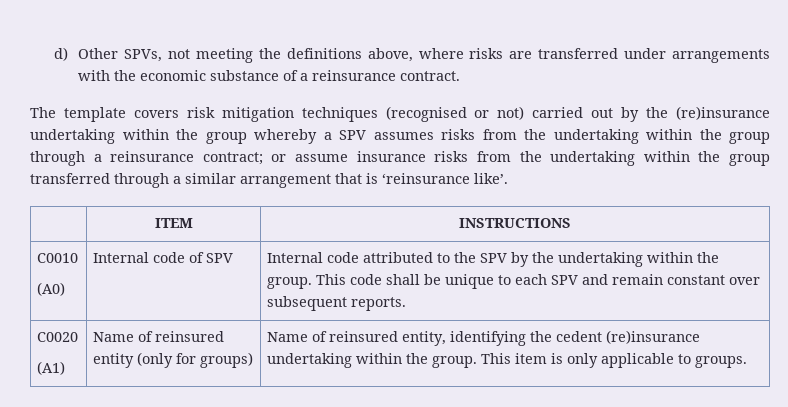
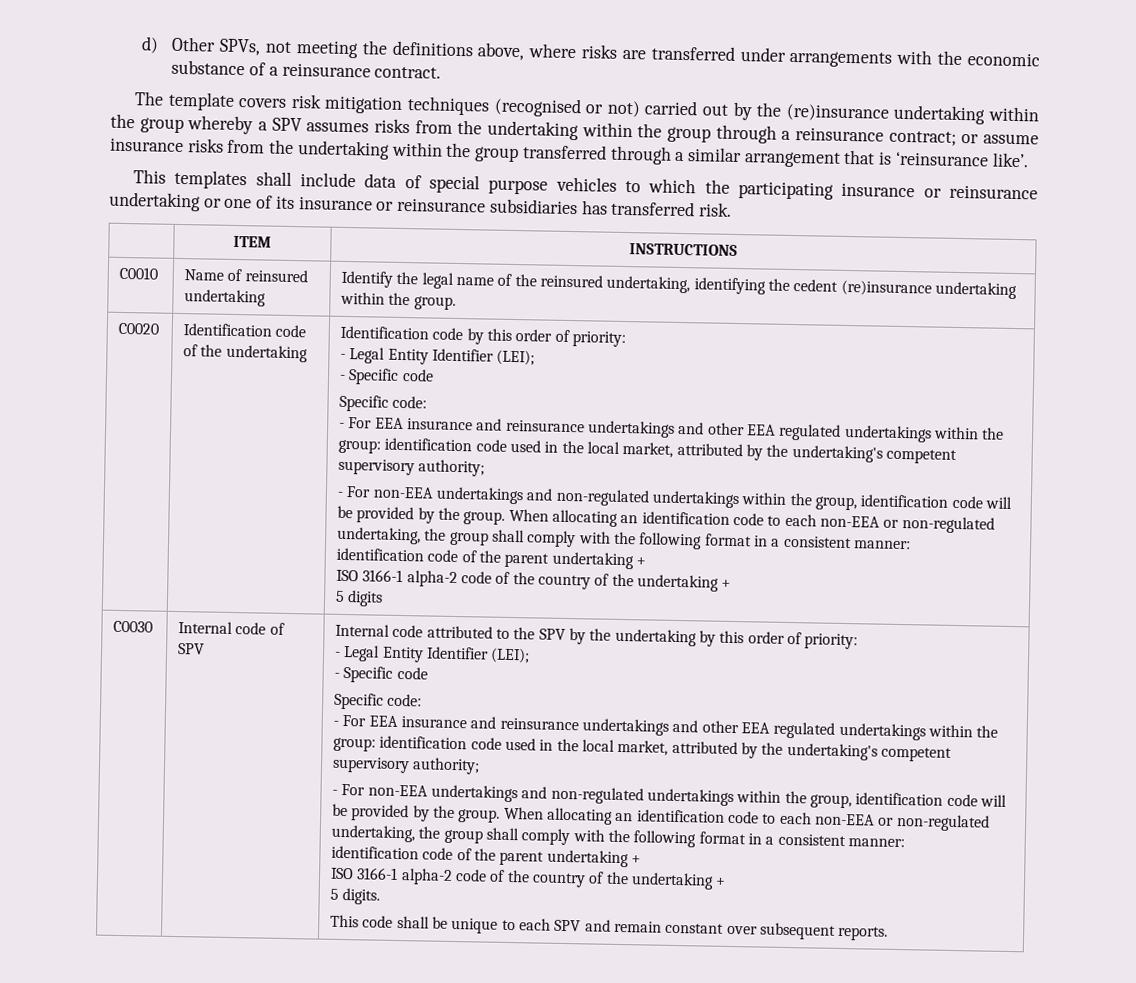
[154,218,193,228] [459,218,571,228] [37,253,79,263] [37,282,66,296] // | ITEM | INSTRUCTIONS // C0010 // (A0) -> [132,169,1038,200] [108,191,732,217] [233,235,272,248] [629,243,738,257] [119,266,159,280] [184,268,308,283] [184,289,267,307] [341,270,1017,300] [340,291,456,310] [118,322,160,335] [183,323,307,338] [183,344,308,363] [340,325,627,348] [340,347,536,366] [339,368,434,385] [339,394,428,412] [339,417,1005,443] [338,437,957,464] [338,458,486,477] [337,486,1012,511] [337,505,995,534] [337,526,911,550] [336,547,647,570] [336,569,732,592] [335,590,384,607] [113,620,154,633] // This templates shall include data of special purpose vehicles to which the participating insurance or reinsurance undertaking or one of its insurance or reinsurance subsidiaries has transferred risk. // | ITEM | INSTRUCTIONS // C0010 | Name of reinsured undertaking | Identify the legal name of the reinsured undertaking, identifying the cedent (re)insurance undertaking within the group. // C0020 | Identification code of the undertaking | Identification code by this order of priority: // - Legal Entity Identifier (LEI); // - Specific code // Specific code: // - For EEA insurance and reinsurance undertakings and other EEA regulated undertakings within the group: identification code used in the local market, attributed by the undertaking's competent supervisory authority; // - For non-EEA undertakings and non-regulated undertakings within the group, identification code will be provided by the group. When allocating an identification code to each non-EEA or non-regulated undertaking, the group shall comply with the following format in a consistent manner: // identification code of the parent undertaking + // ISO 3166-1 alpha-2 code of the country of the undertaking + // 5 digits // C0030
[647,252,720,263] [267,277,313,289] within the group. -> [699,630,859,650] [334,645,531,664] [334,665,428,683] [334,692,423,710] [333,714,999,741] [333,735,952,762] [332,756,481,775] [332,783,1007,809] [332,803,990,832] [331,824,905,848] [331,845,642,868] [330,867,727,890] [330,888,381,905] by this order of priority: // - Legal Entity Identifier (LEI); // - Specific code // Specific code: // - For EEA insurance and reinsurance undertakings and other EEA regulated undertakings within the group: identification code used in the local market, attributed by the undertaking's competent supervisory authority; // - For non-EEA undertakings and non-regulated undertakings within the group, identification code will be provided by the group. When allocating an identification code to each non-EEA or non-regulated undertaking, the group shall comply with the following format in a consistent manner: // identification code of the parent undertaking + // ISO 3166-1 alpha-2 code of the country of the undertaking + // 5 digits. //
[37,332,79,342] [37,361,66,375] [93,331,225,342] [93,352,254,368] [267,330,701,346] [267,353,748,368] // C0020 // (A1) | Name of reinsured entity (only for groups) | Name of reinsured entity, identifying the cedent (re)insurance undertaking within the group. This item is only applicable to groups. -> (889, 933) none

